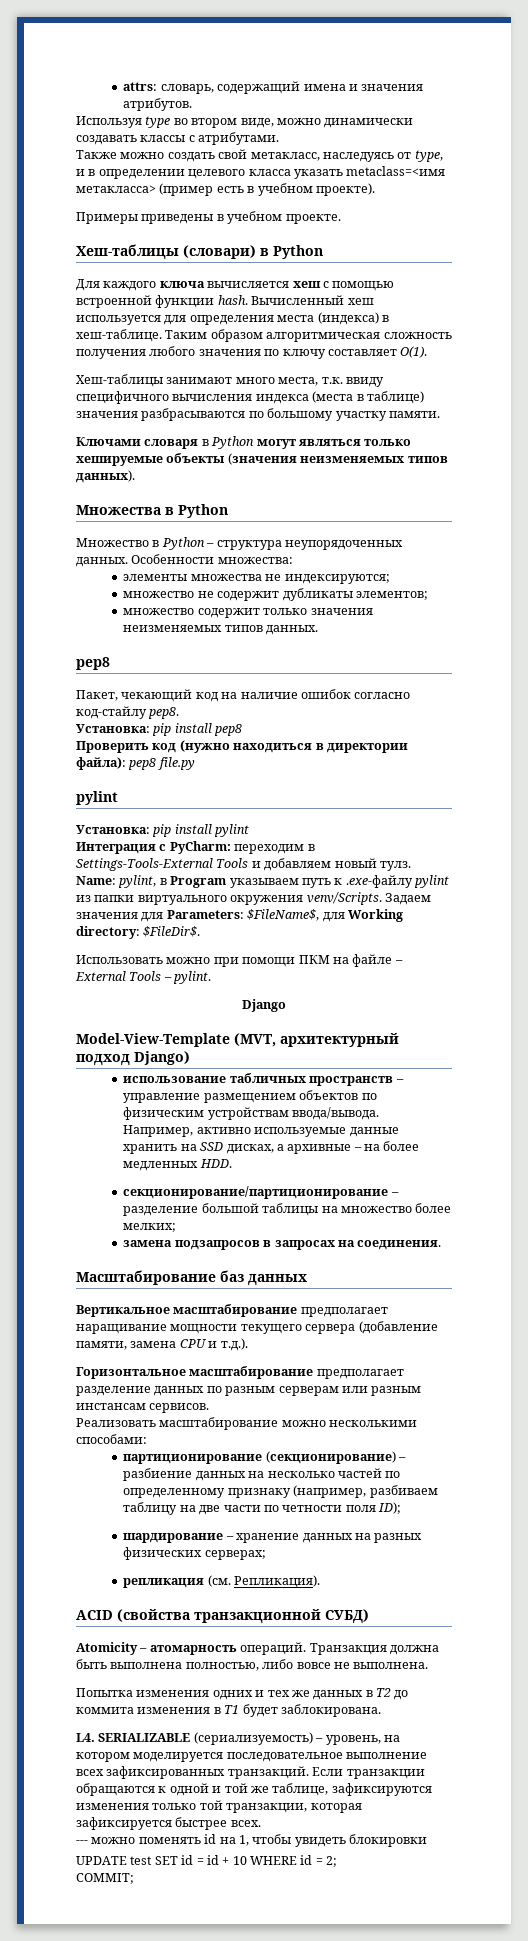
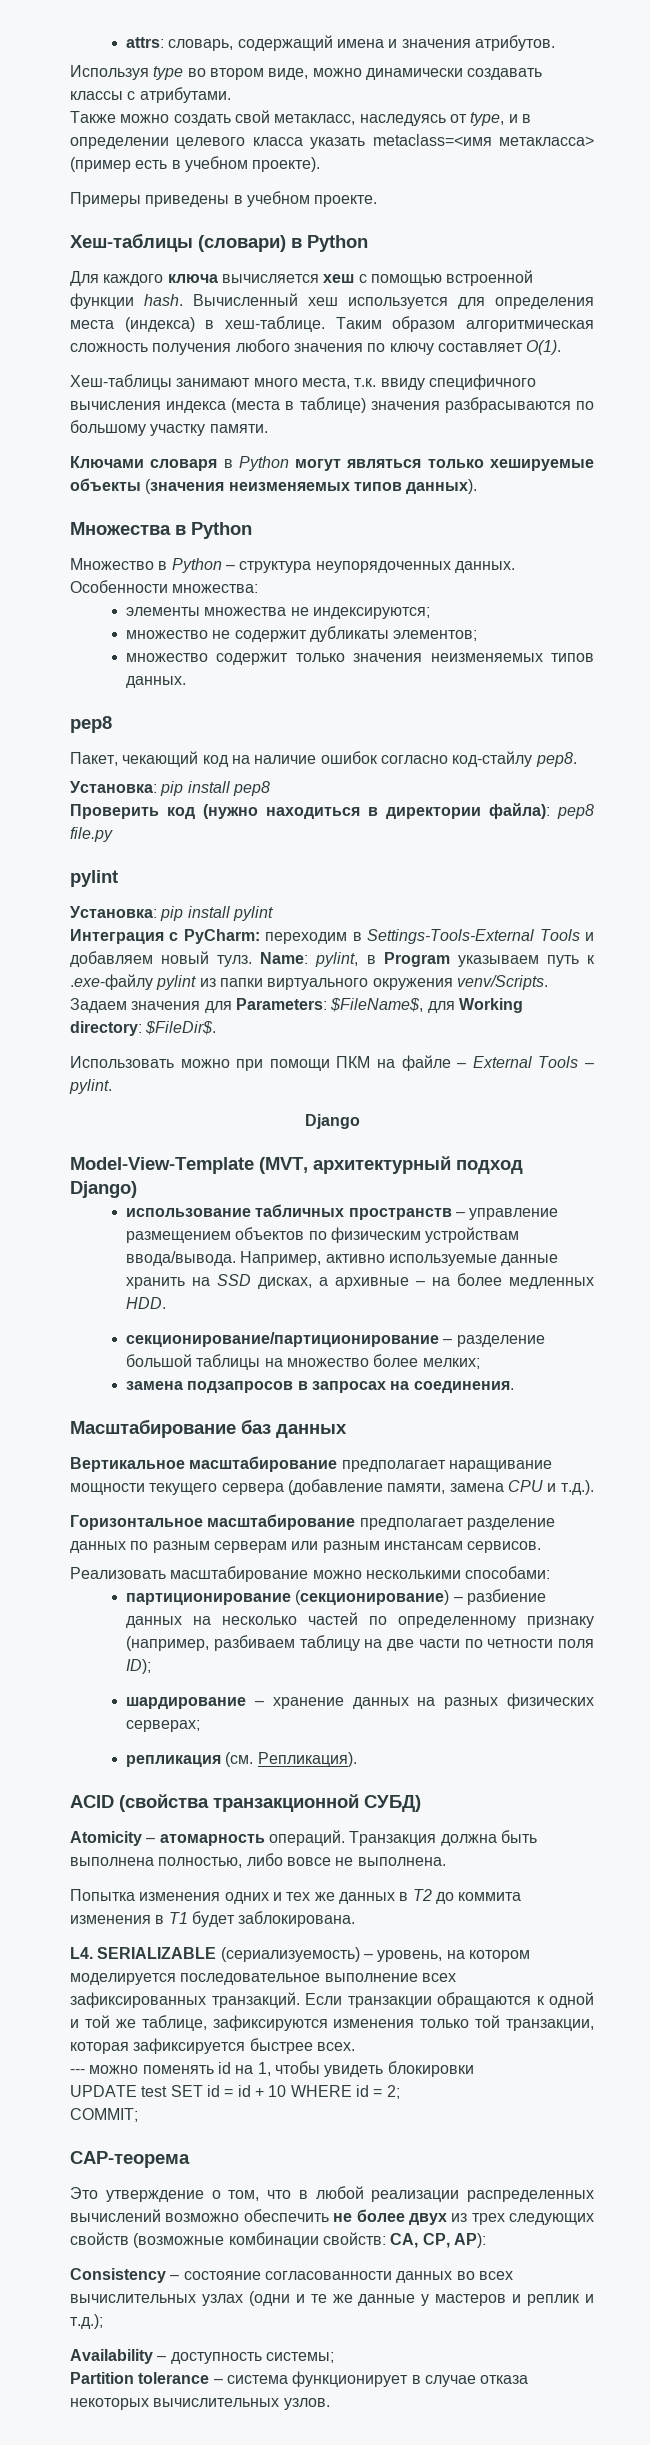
(134, 1878) none -> [70,2151,190,2168] [70,2186,594,2202] [70,2209,594,2225] [70,2232,486,2248] [70,2268,513,2283] [70,2291,595,2306] [70,2314,103,2329] [70,2349,334,2364] [70,2371,529,2387] [70,2398,330,2410] // CAP-теорема // Это утверждение о том, что в любой реализации распределенных вычислений возможно обеспечить не более двух из трех следующих свойств (возможные комбинации свойств: CA, CP, AP): // Consistency – состояние согласованности данных во всех вычислительных узлах (одни и те же данные у мастеров и реплик и т.д.); // Availability – доступность системы; // Partition tolerance – система функционирует в случае отказа некоторых вычислительных узлов.

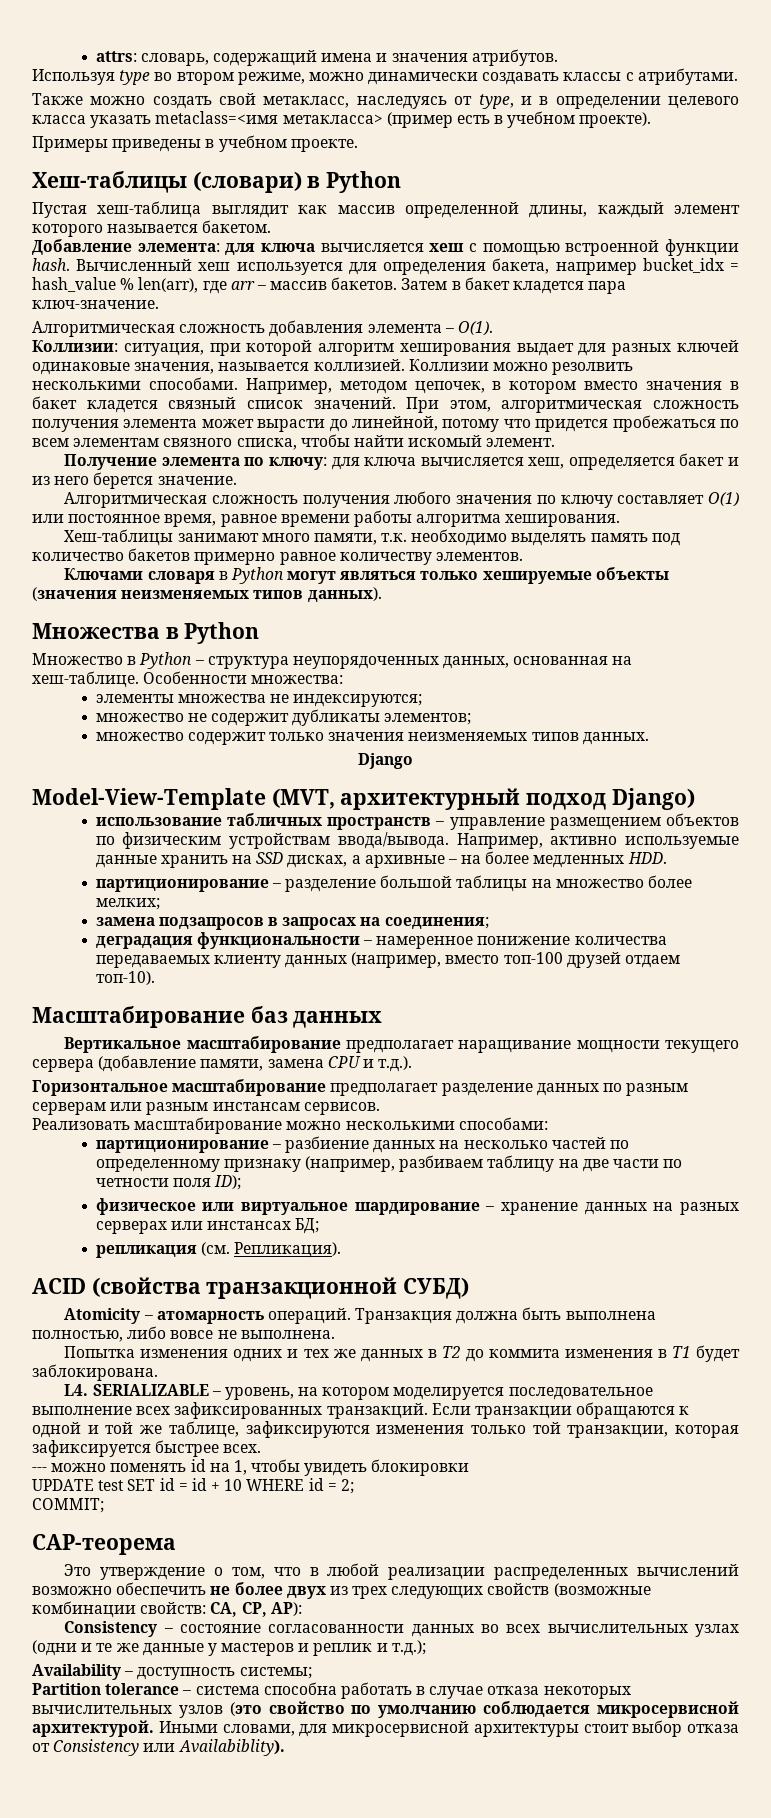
[268,68,309,80] виде, -> [237,72,305,85] режиме,
[70,271,164,286] Для каждого -> [32,201,740,218] [32,220,272,237] [32,239,256,255] Пустая хеш-таблица выглядит как массив определенной длины, каждый элемент которого называется бакетом. // Добавление элемента: для
[70,316,594,332] места (индекса) в хеш-таблице. Таким образом алгоритмическая -> [492,258,739,275] [32,277,627,294] [32,300,159,309] [32,320,493,337] [32,340,740,356] [32,359,634,375] [32,377,740,394] [32,396,739,413] [32,415,739,432] [32,434,556,450] [64,453,739,470] [32,472,237,489] [64,492,208,508] бакета, например bucket_idx = hash_value % len(arr), где arr – массив бакетов. Затем в бакет кладется пара ключ-значение. // Алгоритмическая сложность добавления элемента – O(1). // Коллизии: ситуация, при которой алгоритм хеширования выдает для разных ключей одинаковые значения, называется коллизией. Коллизии можно резолвить несколькими способами. Например, методом цепочек, в котором вместо значения в бакет кладется связный список значений. При этом, алгоритмическая сложность получения элемента может вырасти до линейной, потому что придется пробежаться по всем элементам связного списка, чтобы найти искомый элемент. // Получение элемента по ключу: для ключа вычисляется хеш, определяется бакет и из него берется значение. // Алгоритмическая
[526,340,562,355] [70,374,536,390] [70,397,594,413] [70,420,268,436] O(1). // Хеш-таблицы занимают много места, т.к. ввиду специфичного вычисления индекса (места в таблице) значения разбрасываются по большому участку памяти. -> [708,492,739,507] [32,510,621,527] [64,529,680,546] [32,548,523,565] O(1) или постоянное время, равное времени работы алгоритма хеширования. // Хеш-таблицы занимают много памяти, т.к. необходимо выделять память под количество бакетов примерно равное количеству элементов.
[454,561,515,573] данных. -> [443,656,633,669] [32,671,139,688] данных, основанная на хеш-таблице.
[70,716,112,733] [70,751,577,767] [70,781,270,796] [70,803,594,819] [70,827,113,842] [70,870,118,887] [70,906,273,921] [70,929,594,944] [70,951,595,967] [70,974,548,990] [70,998,523,1013] [70,1021,217,1036] [70,1055,595,1071] [69,1079,112,1094] // pep8 // Пакет, чекающий код на наличие ошибок согласно код-стайлу pep8. // Установка: pip install pep8 // Проверить код (нужно находиться в директории файла): pep8 file.py // pylint // Установка: pip install pylint // Интеграция с PyCharm: переходим в Settings-Tools-External Tools и добавляем новый тулз. Name: pylint, в Program указываем путь к .exe-файлу pylint из папки виртуального окружения venv/Scripts. Задаем значения для Parameters: $FileName$, для Working directory: $FileDir$. // Использовать можно при помощи ПКМ на файле – External Tools – pylint. -> (649, 738) none
[126,1332,440,1347] секционирование/партиционирование -> [95,879,269,892] партиционирование
[413,1381,514,1393] соединения. -> [384,917,489,929] [95,932,667,949] [95,952,680,968] [95,971,155,985] соединения; // деградация функциональности – намеренное понижение количества передаваемых клиенту данных (например, вместо топ-100 друзей отдаем топ-10).
[295,1590,450,1605] (секционирование) -> (269, 1146) none
(152, 1666) none -> [95,1198,348,1215] физическое или виртуальное
[507,1693,594,1709] [126,1720,201,1732] физических серверах; -> [95,1218,320,1234] серверах или инстансах БД;
[220,1947,360,1962] (сериализуемость) -> (209, 1390) none
[292,2371,409,2387] функционирует -> [263,1682,412,1699] способна работать
[283,2398,330,2410] узлов. -> [178,1701,739,1718] [32,1720,739,1737] [32,1739,285,1756] узлов (это свойство по умолчанию соблюдается микросервисной архитектурой. Иными словами, для микросервисной архитектуры стоит выбор отказа от Consistency или Availabiblity).

